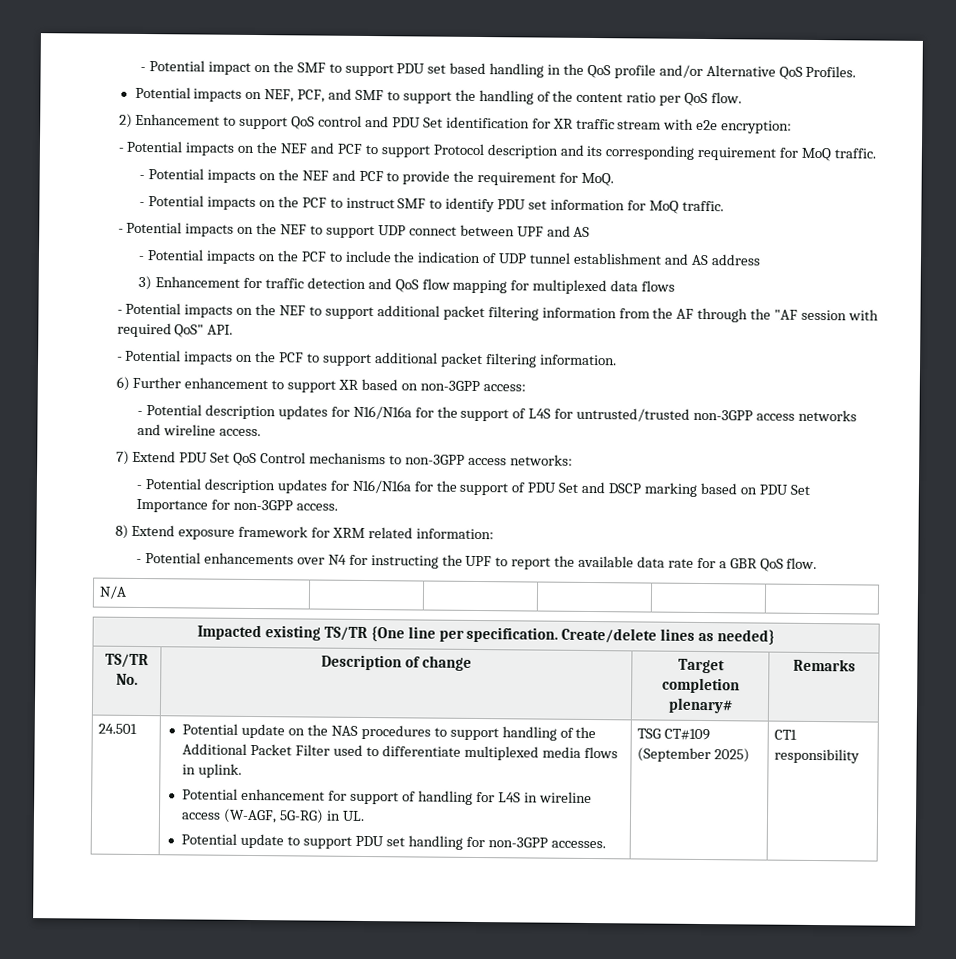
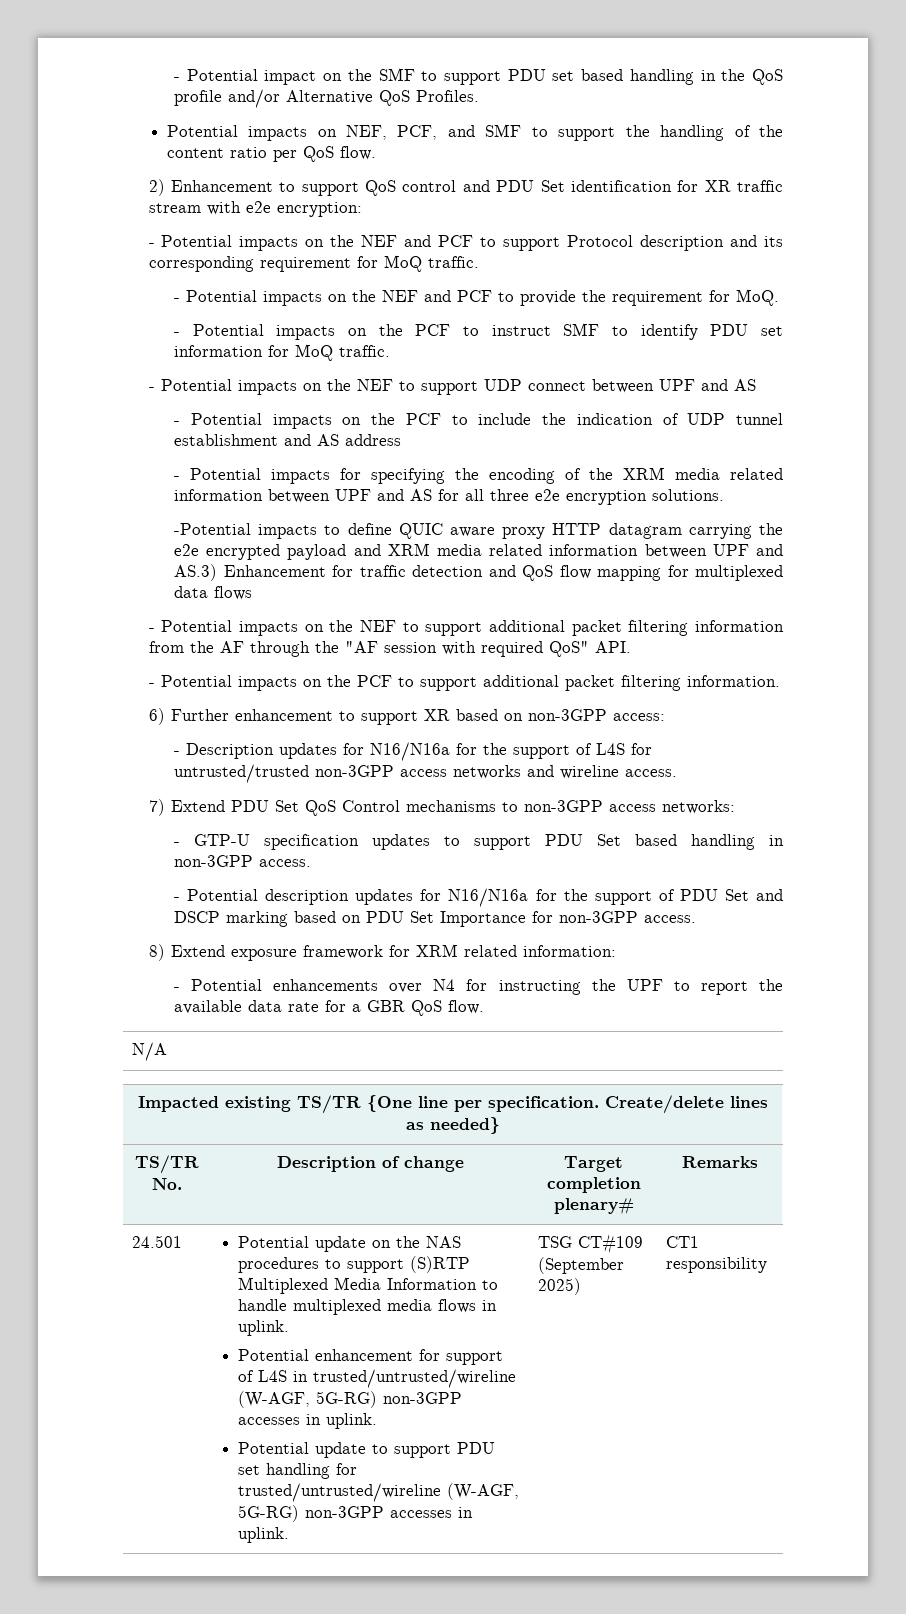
[138,275,153,291] 3) -> [174,467,783,484] [174,489,725,505] [174,523,783,539] [174,543,783,560] [174,564,218,581] - Potential impacts for specifying the encoding of the XRM media related information between UPF and AS for all three e2e encryption solutions. // -Potential impacts to define QUIC aware proxy HTTP datagram carrying the e2e encrypted payload and XRM media related information between UPF and AS.3)
[146,404,276,420] Potential description -> [186,743,275,759] Description
(573, 460) none -> [174,834,784,850] [174,855,312,867] // - GTP-U specification updates to support PDU Set based handling in non-3GPP access.
[501,726,597,741] [182,743,461,757] handling of the Additional Packet Filter used to differentiate -> [409,1256,470,1273] [237,1277,498,1294] [237,1299,287,1311] (S)RTP Multiplexed Media Information to handle
[417,790,592,805] [181,808,365,824] handling for L4S in wireline access (W-AGF, 5G-RG) in UL. -> [257,1369,516,1388] [237,1391,462,1408] [237,1413,377,1429] L4S in trusted/untrusted/wireline (W-AGF, 5G-RG) non-3GPP accesses in uplink.
[487,837,606,849] non-3GPP accesses. -> [237,1483,519,1502] [237,1505,473,1522] [237,1527,289,1543] trusted/untrusted/wireline (W-AGF, 5G-RG) non-3GPP accesses in uplink.

